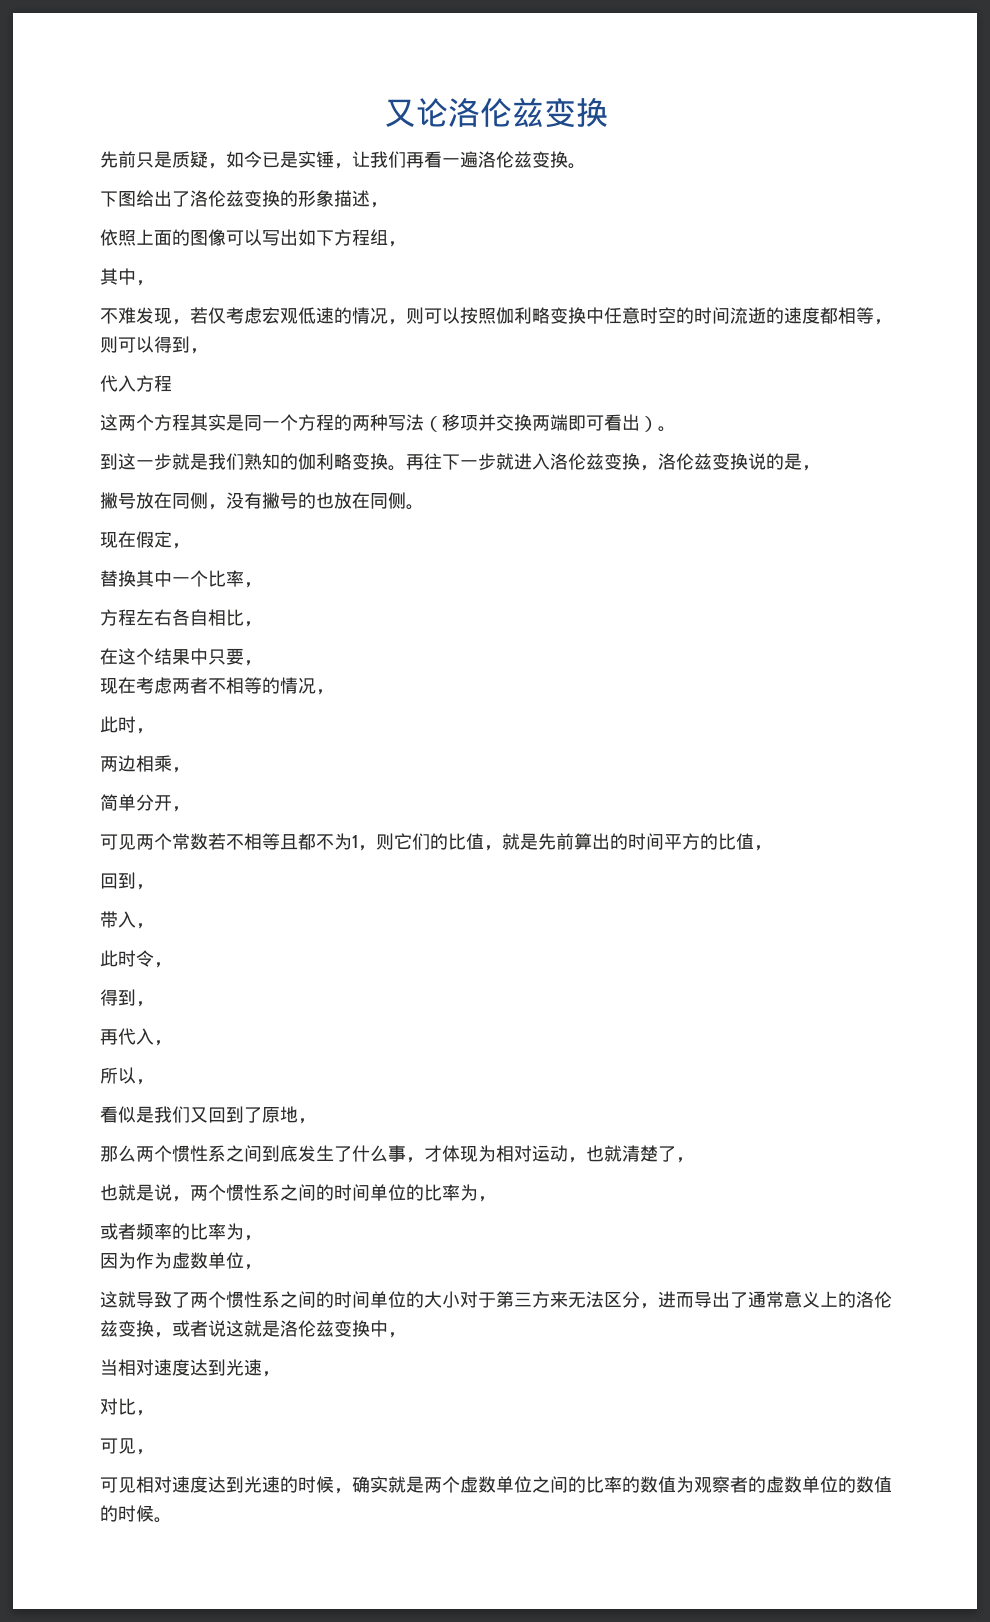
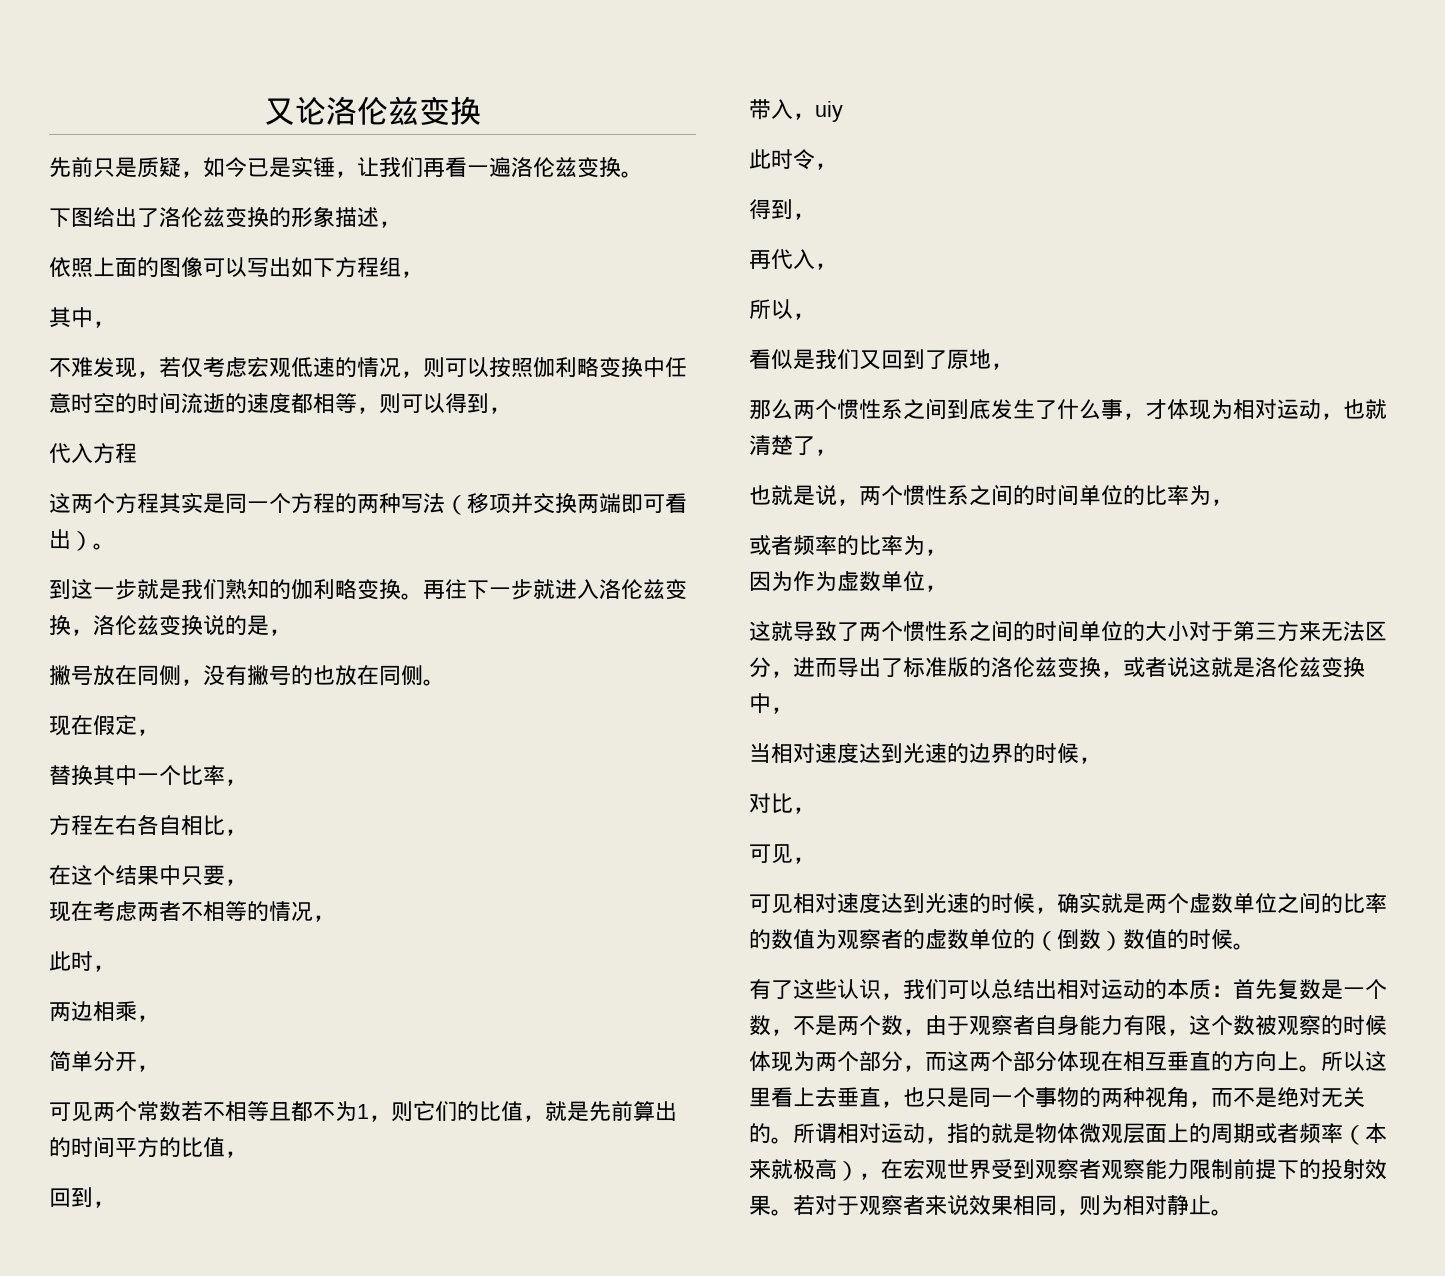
(154, 926) none -> [815,101,843,122] uiy
[748,1291,838,1308] 通常意义上 -> [903,657,969,678] 标准版
(262, 1367) none -> [947,743,1079,763] 的边界的时候
(856, 1484) none -> [1035,929,1123,951] （倒数）
(172, 1520) none -> [749,979,1387,1000] [749,1015,1387,1036] [749,1051,1387,1072] [749,1086,1365,1108] [749,1123,1387,1145] [749,1158,1387,1181] [749,1195,1233,1216] // 有了这些认识，我们可以总结出相对运动的本质：首先复数是一个数，不是两个数，由于观察者自身能力有限，这个数被观察的时候体现为两个部分，而这两个部分体现在相互垂直的方向上。所以这里看上去垂直，也只是同一个事物的两种视角，而不是绝对无关的。所谓相对运动，指的就是物体微观层面上的周期或者频率（本来就极高），在宏观世界受到观察者观察能力限制前提下的投射效果。若对于观察者来说效果相同，则为相对静止。

